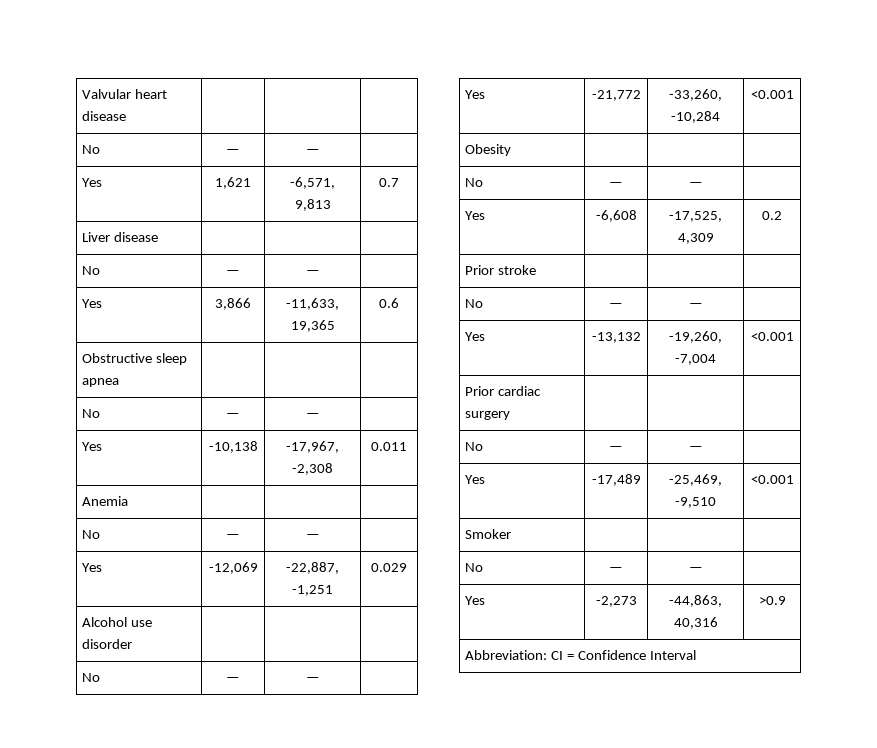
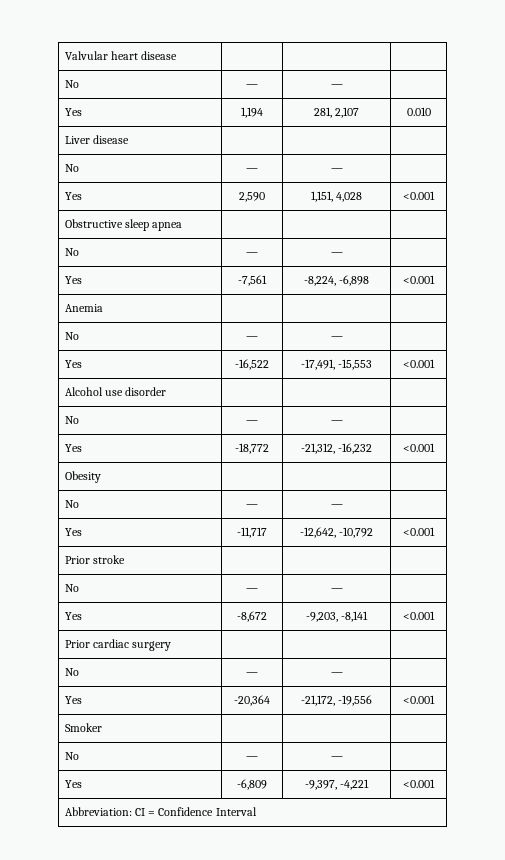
[215,177,252,189] [290,177,335,189] [294,199,331,211] [379,178,399,187] 1,621 | -6,571, 9,813 | 0.7 -> [241,107,263,118] [313,107,360,118] [406,107,431,116] 1,194 | 281, 2,107 | 0.010
[215,298,252,310] [286,298,339,310] [290,320,335,332] [379,298,399,308] 3,866 | -11,633, 19,365 | 0.6 -> [239,192,265,202] [310,191,363,202] [403,191,435,200] 2,590 | 1,151, 4,028 | <0.001
[208,441,258,453] [286,441,339,453] [292,463,333,475] [371,442,407,451] -10,138 | -17,967, -2,308 | 0.011 -> [238,275,267,286] [303,275,370,286] [403,275,435,284] -7,561 | -8,224, -6,898 | <0.001
[208,562,258,574] [286,562,339,574] [292,585,333,596] [371,563,407,572] -12,069 | -22,887, -1,251 | 0.029 -> [235,359,269,370] [300,359,373,370] [403,359,435,368] -16,522 | -17,491, -15,553 | <0.001
[591,90,641,101] [669,89,722,101] [671,111,720,123] -21,772 | -33,260, -10,284 -> [235,443,269,454] [300,443,373,454] -18,772 | -21,312, -16,232
[595,210,637,222] [669,211,722,222] [677,233,714,244] [762,211,782,220] -6,608 | -17,525, 4,309 | 0.2 -> [237,527,267,538] [299,527,374,538] [403,527,435,536] -11,717 | -12,642, -10,792 | <0.001
[591,332,641,343] [669,331,722,343] [675,354,716,365] -13,132 | -19,260, -7,004 -> [237,611,267,622] [305,611,369,622] -8,672 | -9,203, -8,141
[591,474,641,486] [669,474,722,486] [675,497,716,508] -17,489 | -25,469, -9,510 -> [234,695,270,706] [300,695,373,706] -20,364 | -21,172, -19,556
[595,596,637,607] [669,595,722,607] [673,617,718,629] [758,596,786,605] -2,273 | -44,863, 40,316 | >0.9 -> [237,779,267,790] [304,779,370,790] [403,779,435,788] -6,809 | -9,397, -4,221 | <0.001

